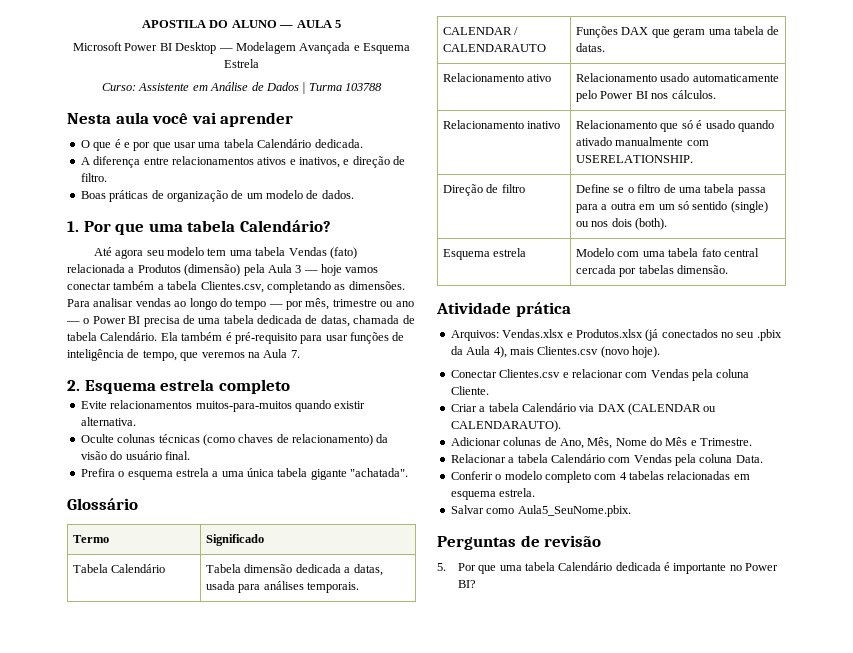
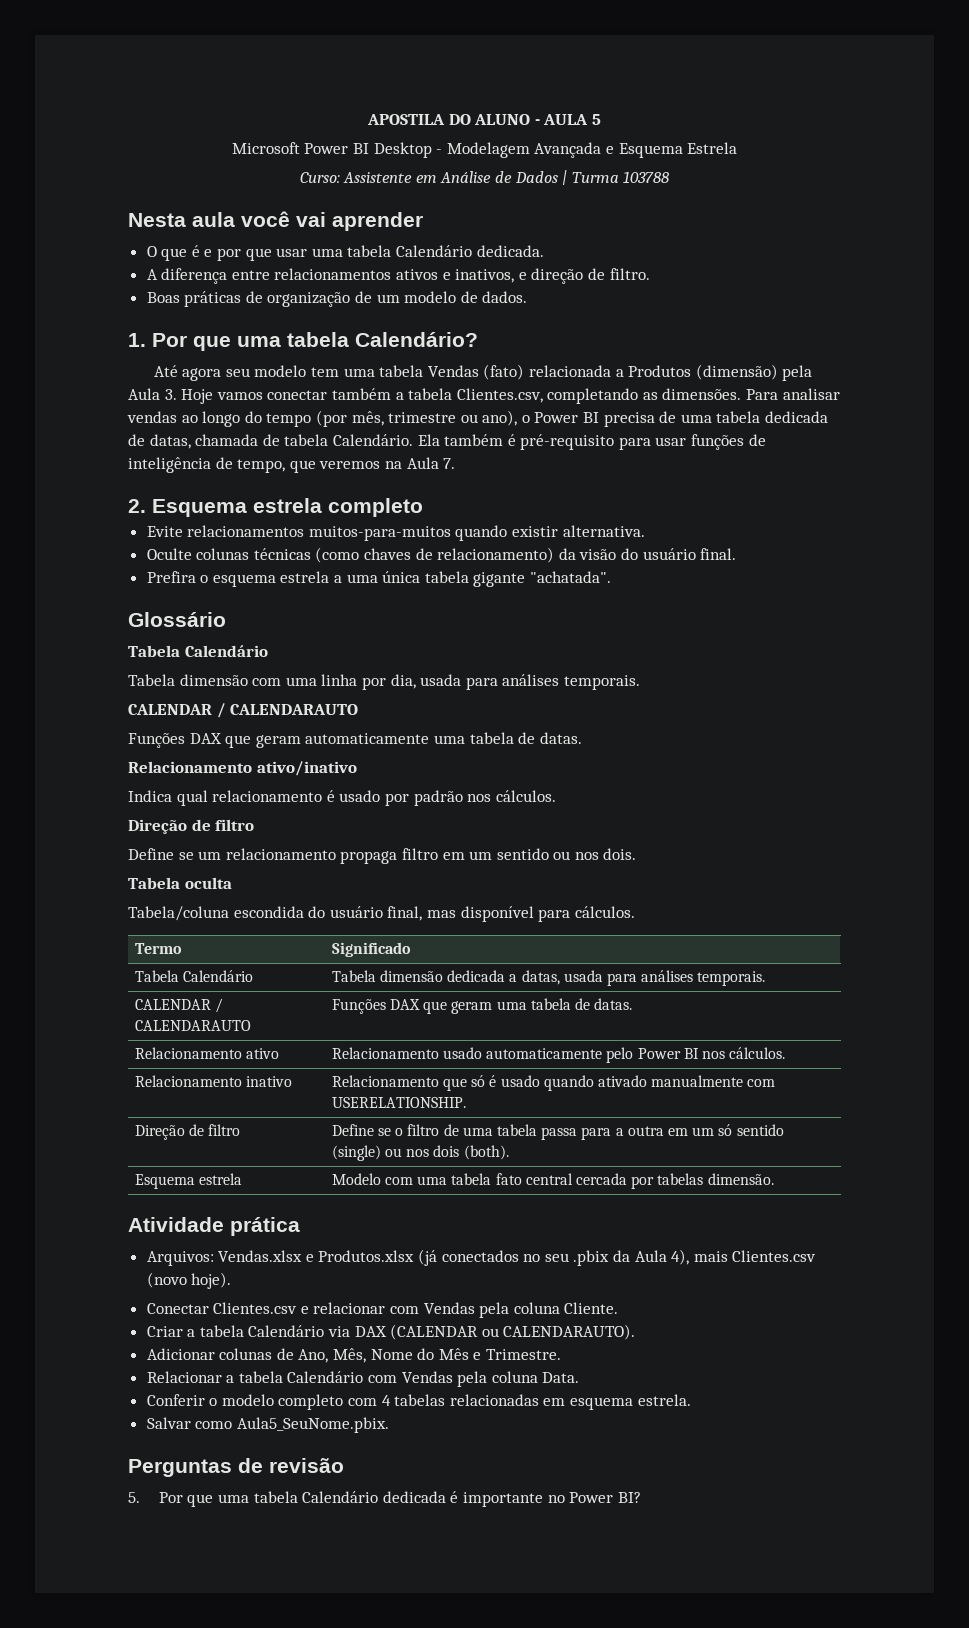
[279,25,294,28] — -> [534,119,540,125] -
[218,48,233,51] — -> [436,149,443,154] -
[295,264,342,276] 3 — hoje -> [164,389,214,404] 3. Hoje
[268,301,303,310] — por -> [315,410,347,427] (por
[395,301,414,307] [66,321,80,324] ano — -> [482,410,518,426] ano),
(138, 504) none -> [128,645,268,657] [128,674,640,690] [128,703,359,718] [128,732,582,748] [128,761,357,776] [128,790,556,806] [128,819,255,834] [128,848,637,864] [128,877,232,889] [128,906,635,922] // Tabela Calendário // Tabela dimensão com uma linha por dia, usada para análises temporais. // CALENDAR / CALENDARAUTO // Funções DAX que geram automaticamente uma tabela de datas. // Relacionamento ativo/inativo // Indica qual relacionamento é usado por padrão nos cálculos. // Direção de filtro // Define se um relacionamento propaga filtro em um sentido ou nos dois. // Tabela oculta // Tabela/coluna escondida do usuário final, mas disponível para cálculos.

